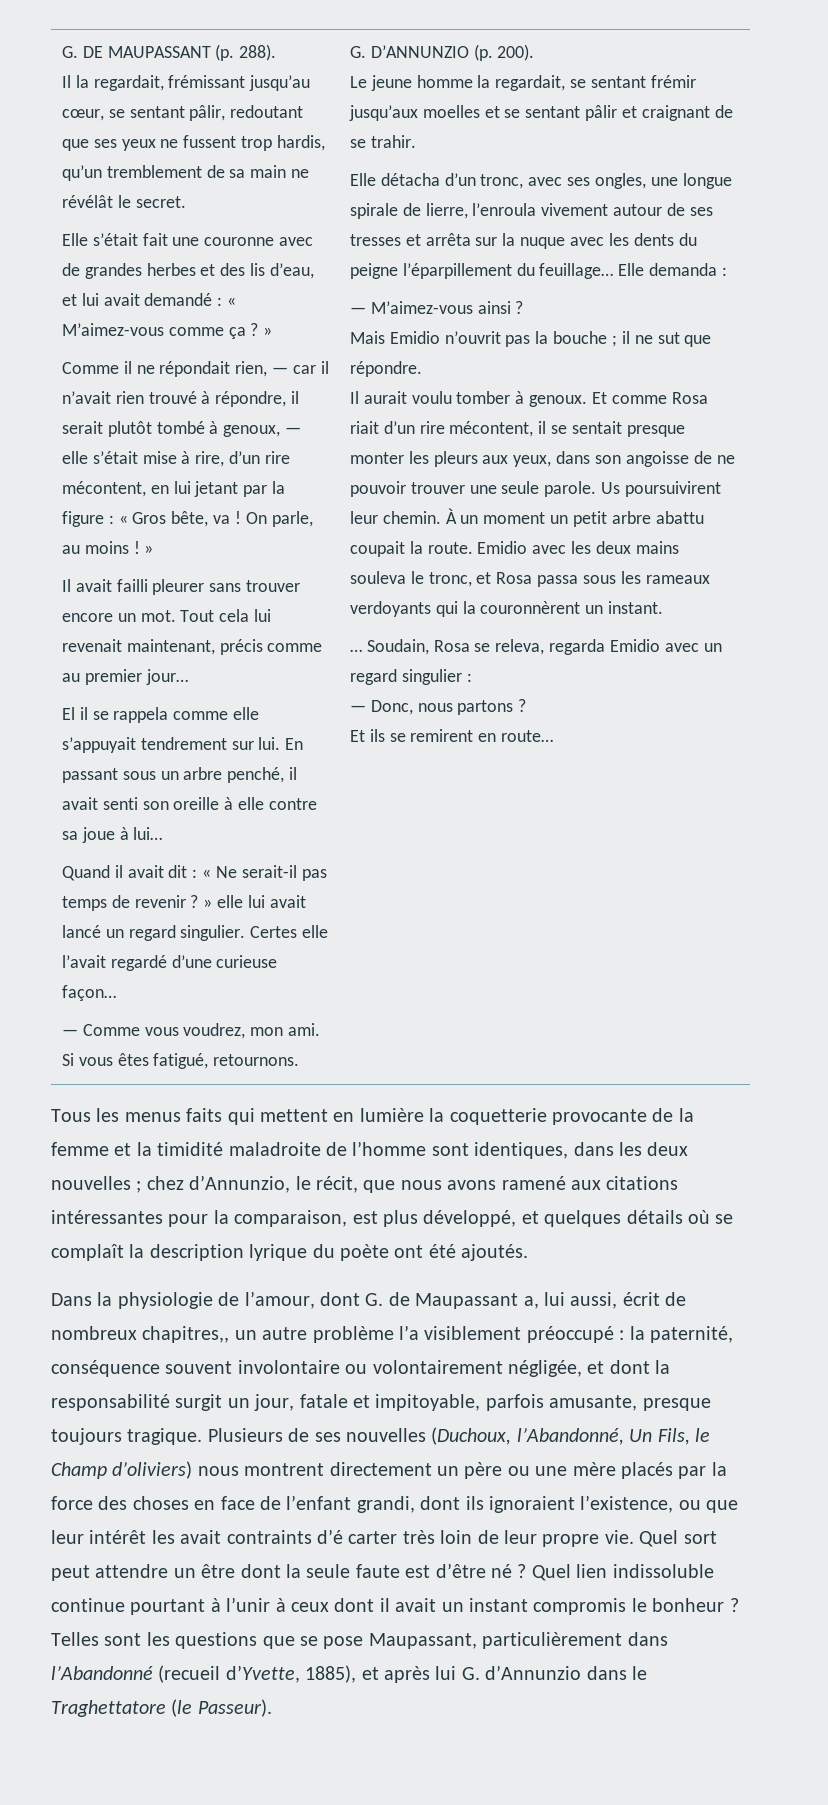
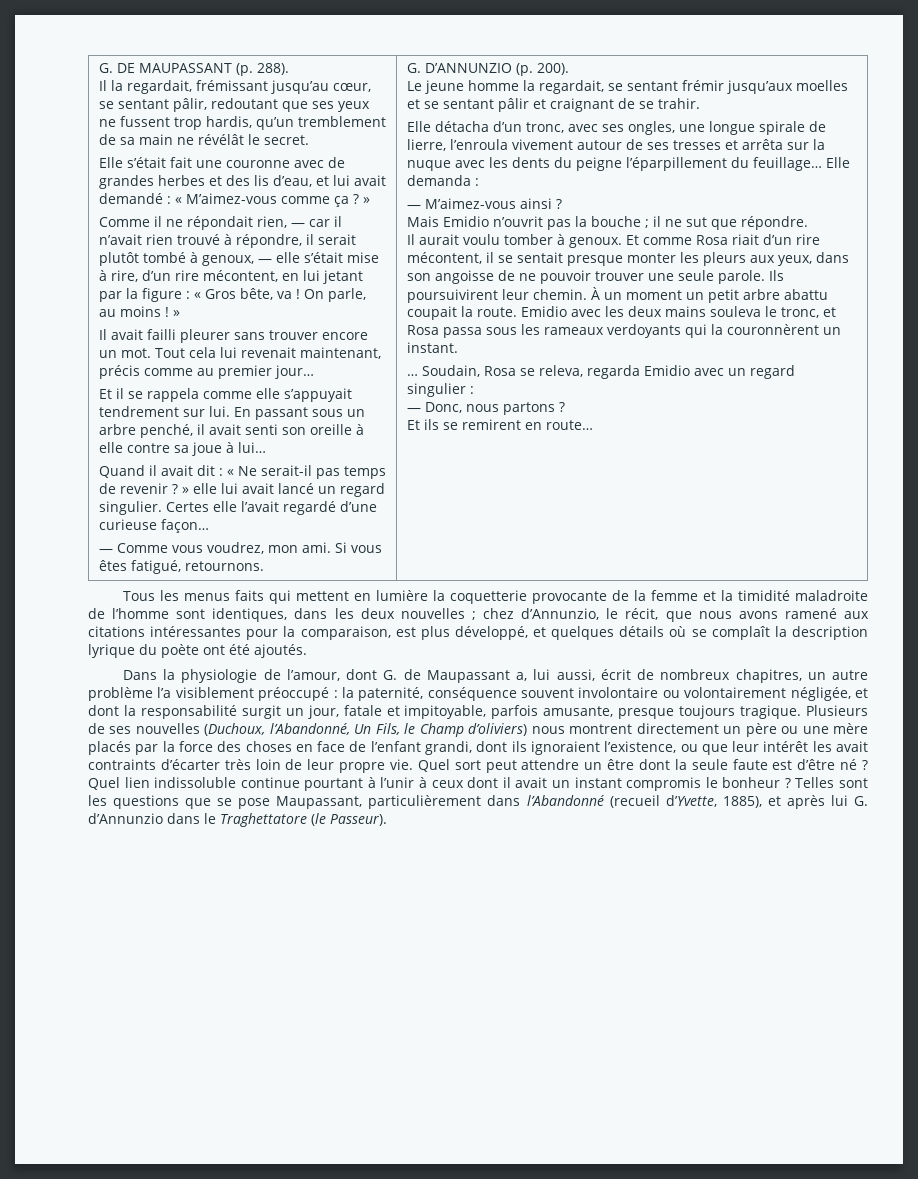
[61,707,75,720] El -> [98,389,112,399] Et
[601,482,621,494] Us -> [768,270,784,281] Ils
[142,1326,230,1343] chapitres,, -> [735,669,802,683] chapitres,
[317,1529,398,1544] d’é carter -> [160,759,220,770] d’écarter

